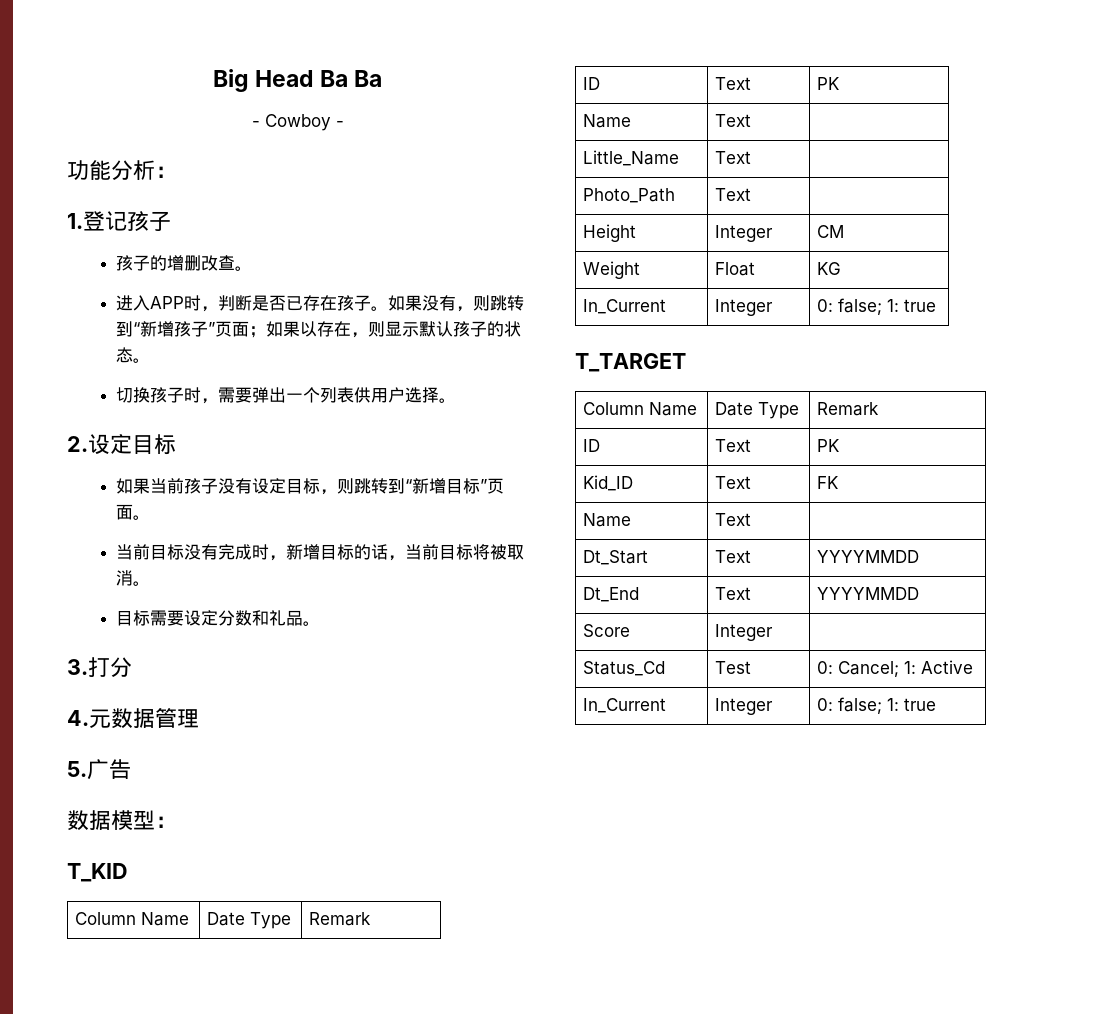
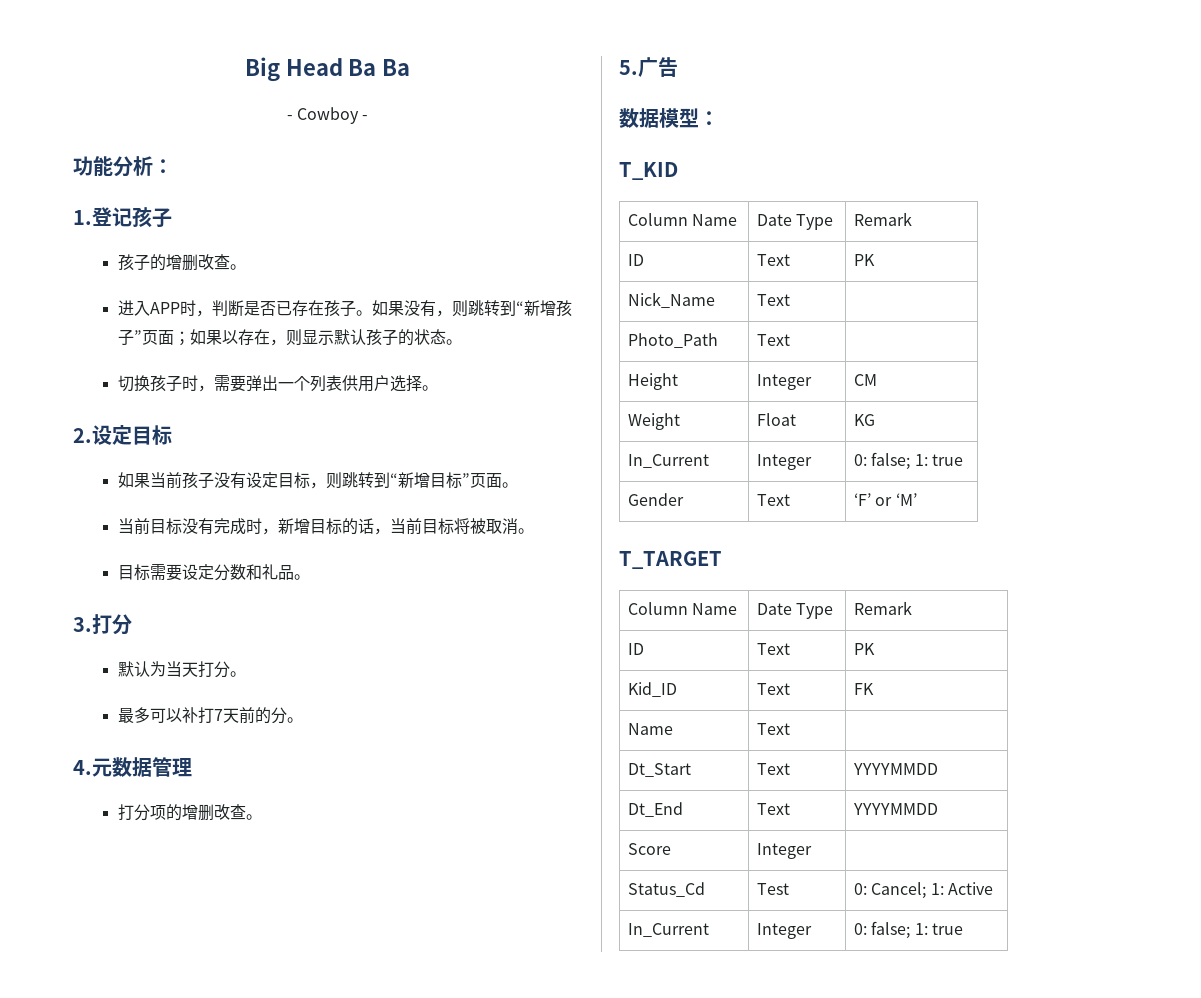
(132, 667) none -> [117,661,246,678] [117,707,303,724] // 默认为当天打分。 // 最多可以补打7天前的分。
(199, 718) none -> [117,804,262,821] // 打分项的增删改查。
[583,114,632,128] [715,114,752,127] [583,150,680,166] Name | Text | // Little_Name -> [628,292,716,308] Nick_Name
(937, 305) none -> [628,493,685,506] [757,494,791,506] [854,493,917,506] // Gender | Text | ‘F’ or ‘M’

